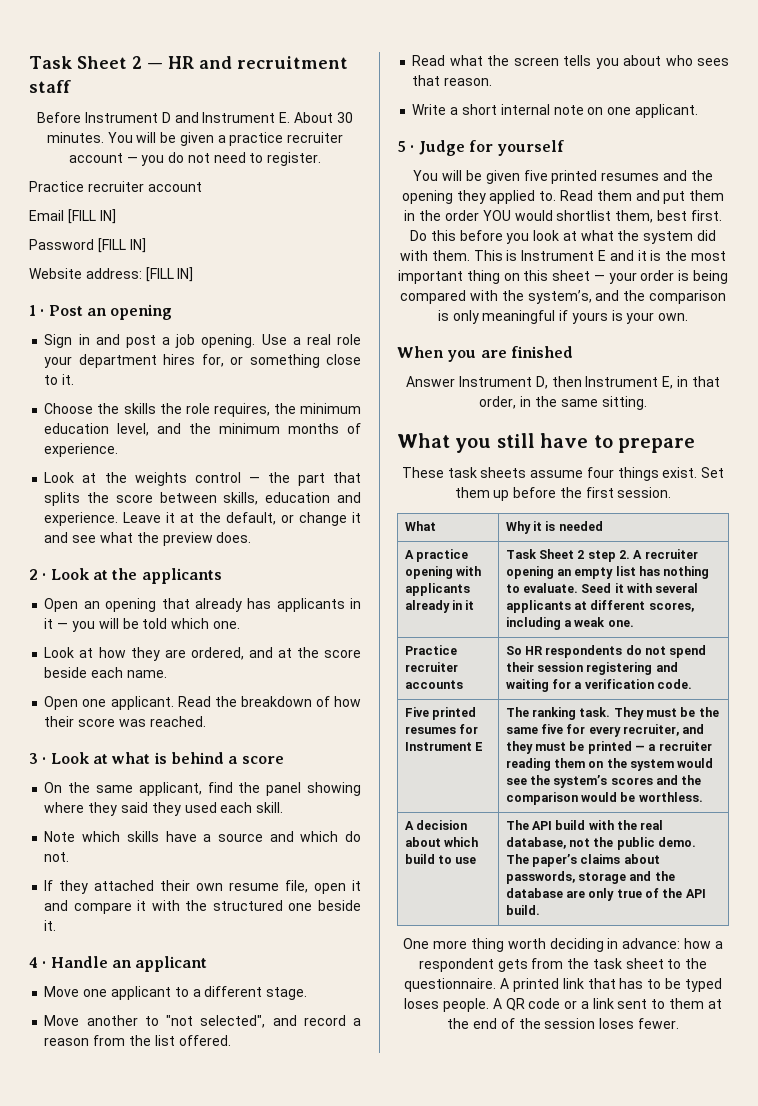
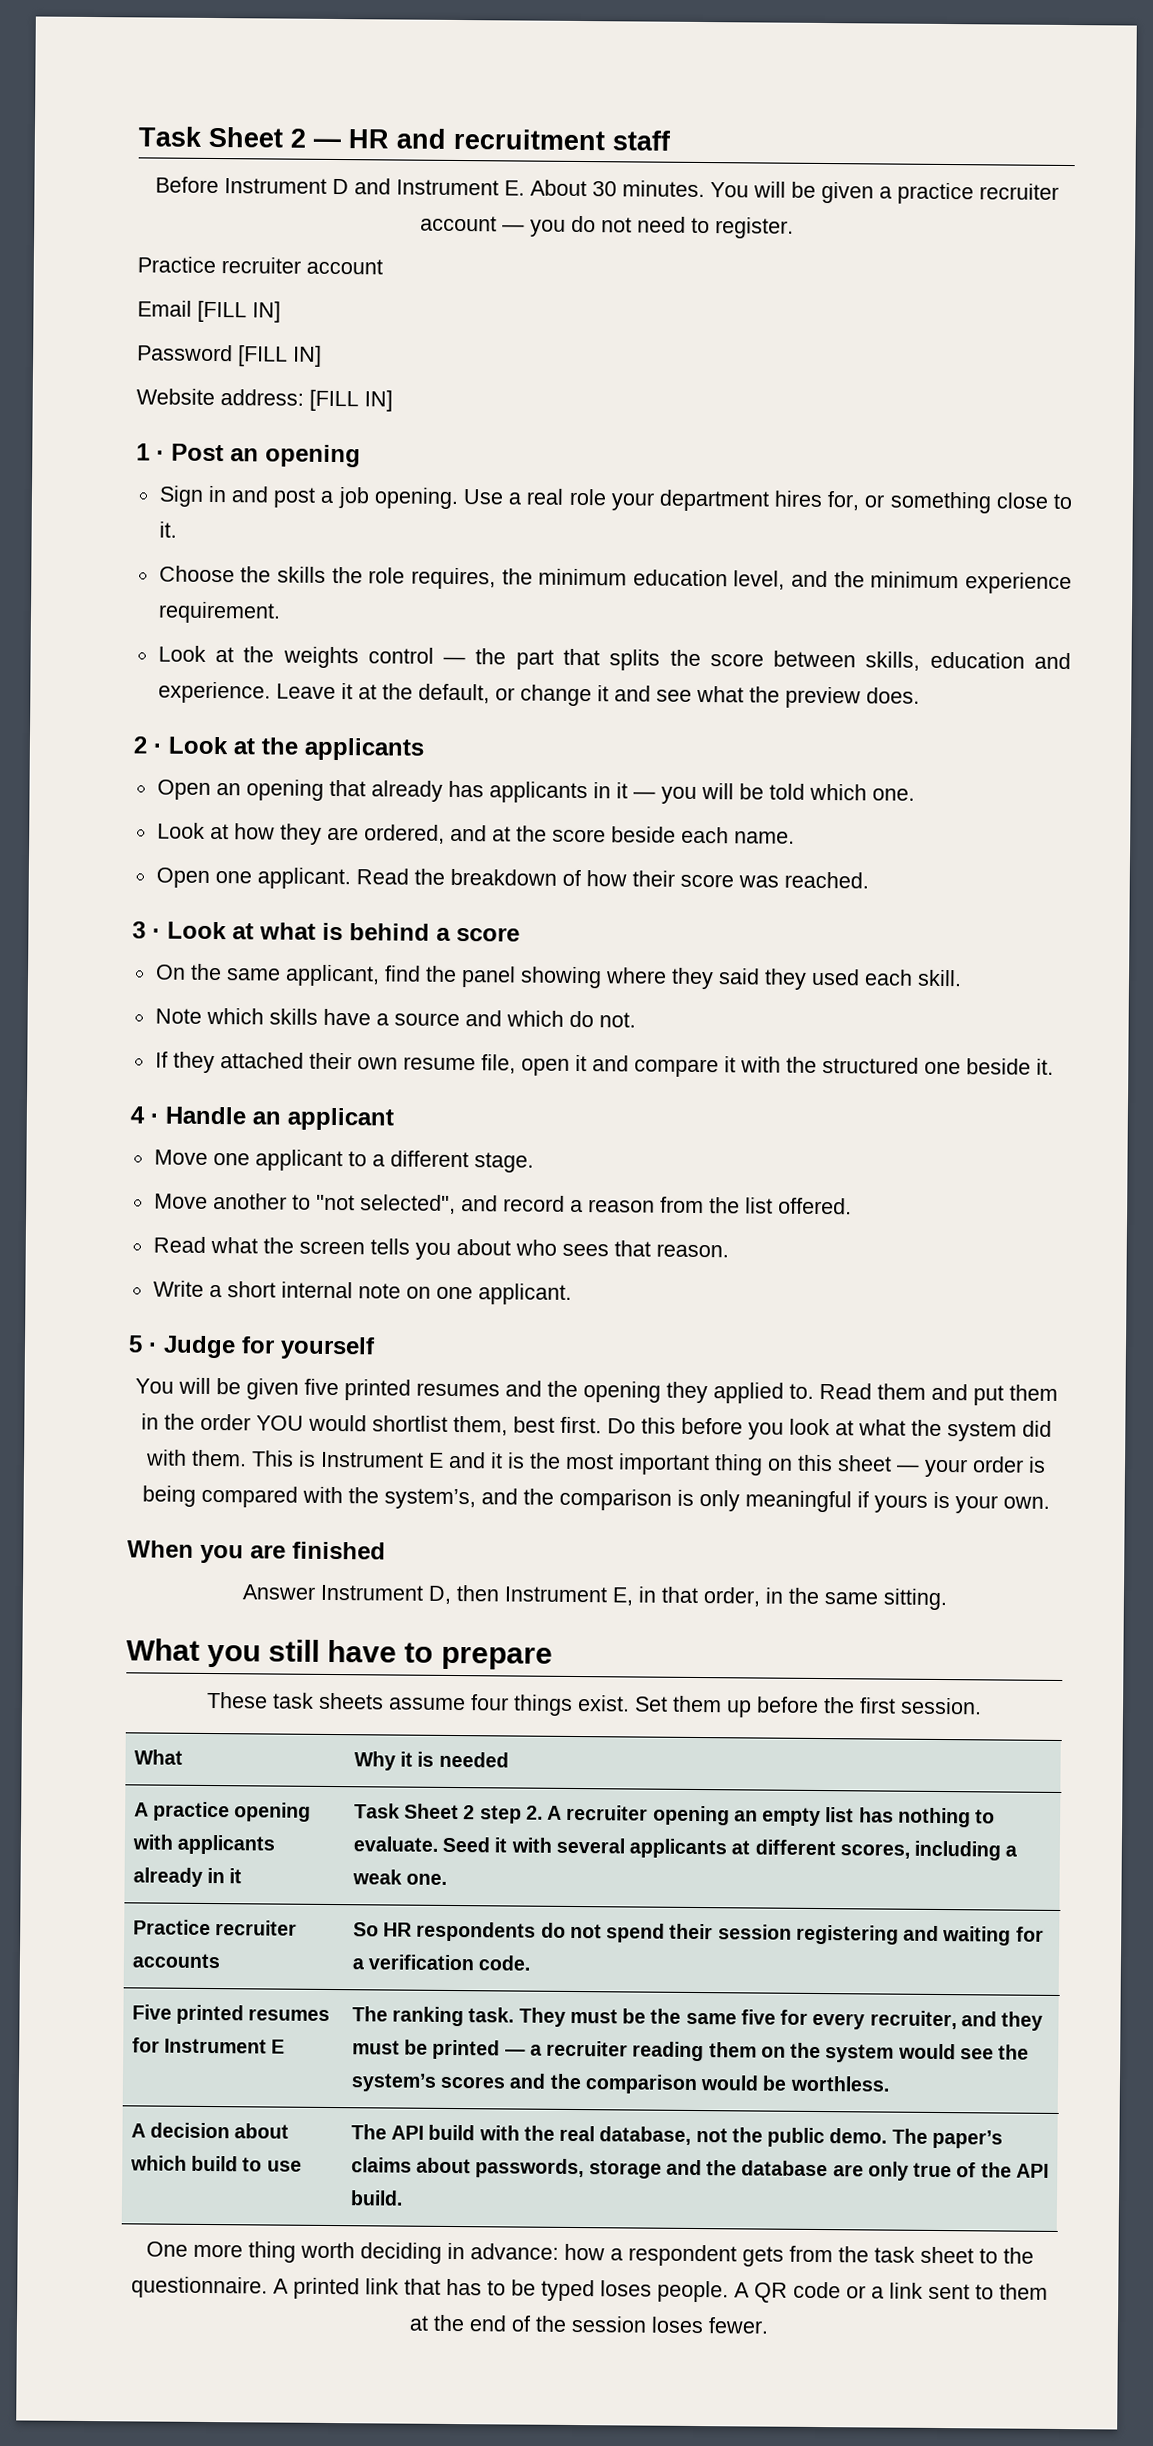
[288,423,361,434] [44,443,119,457] months of experience. -> [964,572,1072,595] [157,601,281,624] experience requirement.

